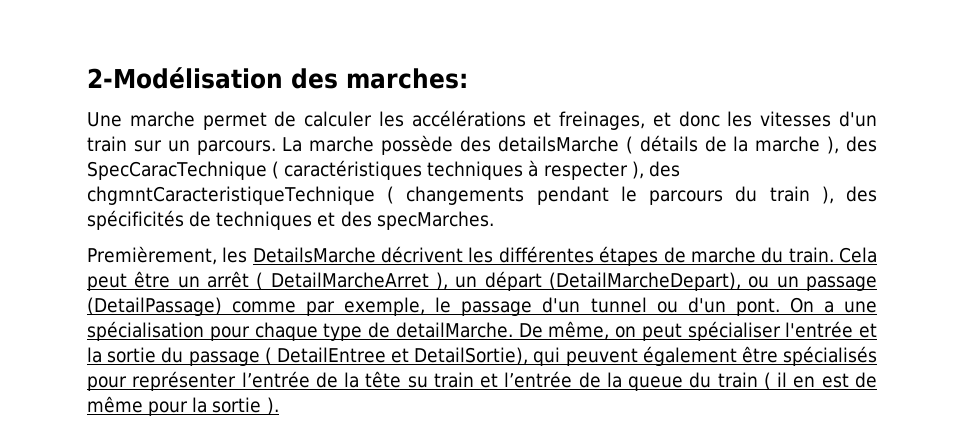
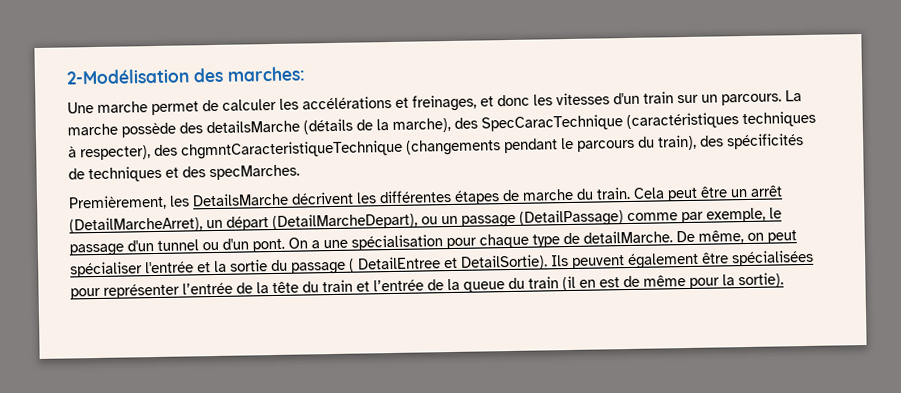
[625,135,878,154] [87,160,680,180] [87,186,525,205] ( détails de la marche ), des SpecCaracTechnique ( caractéristiques techniques à respecter ), des chgmntCaracteristiqueTechnique ( changements -> [303,110,816,135] [68,139,501,161] (détails de la marche), des SpecCaracTechnique (caractéristiques techniques à respecter), des chgmntCaracteristiqueTechnique (changements
[769,186,834,204] train ), -> [657,134,697,151] train),
[256,272,448,290] ( DetailMarcheArret ), -> [69,216,203,234] (DetailMarcheArret),
[414,347,561,366] DetailSortie), qui -> [461,254,569,271] DetailSortie). Ils
[783,346,877,366] spécialisés -> [731,249,814,267] spécialisées
[407,376,428,388] su -> [302,281,319,293] du
[763,372,788,390] ( il -> [562,275,576,292] (il
[212,397,279,415] sortie ). -> [738,272,784,289] sortie).

